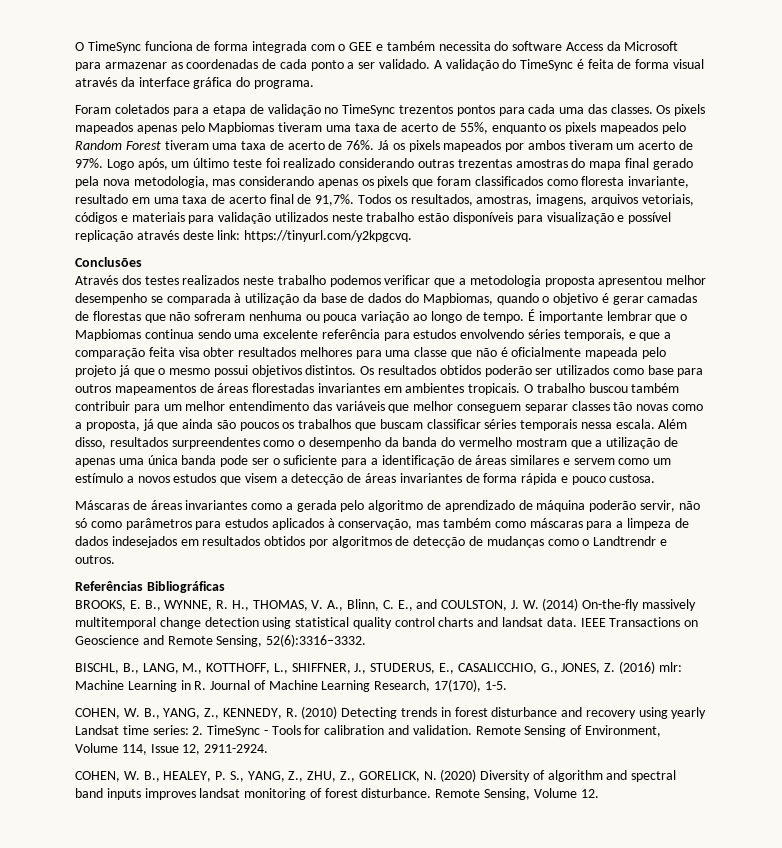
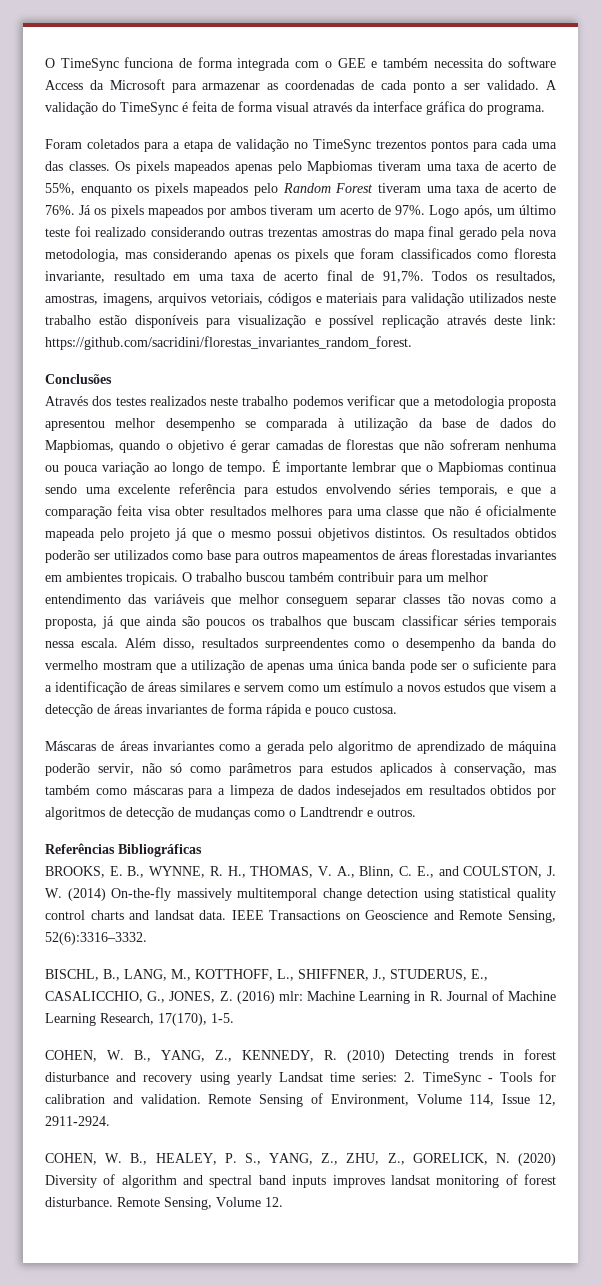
[244,230,413,242] https://tinyurl.com/y2kpgcvq. -> [45,336,412,350] https://github.com/sacridini/florestas_invariantes_random_forest.

